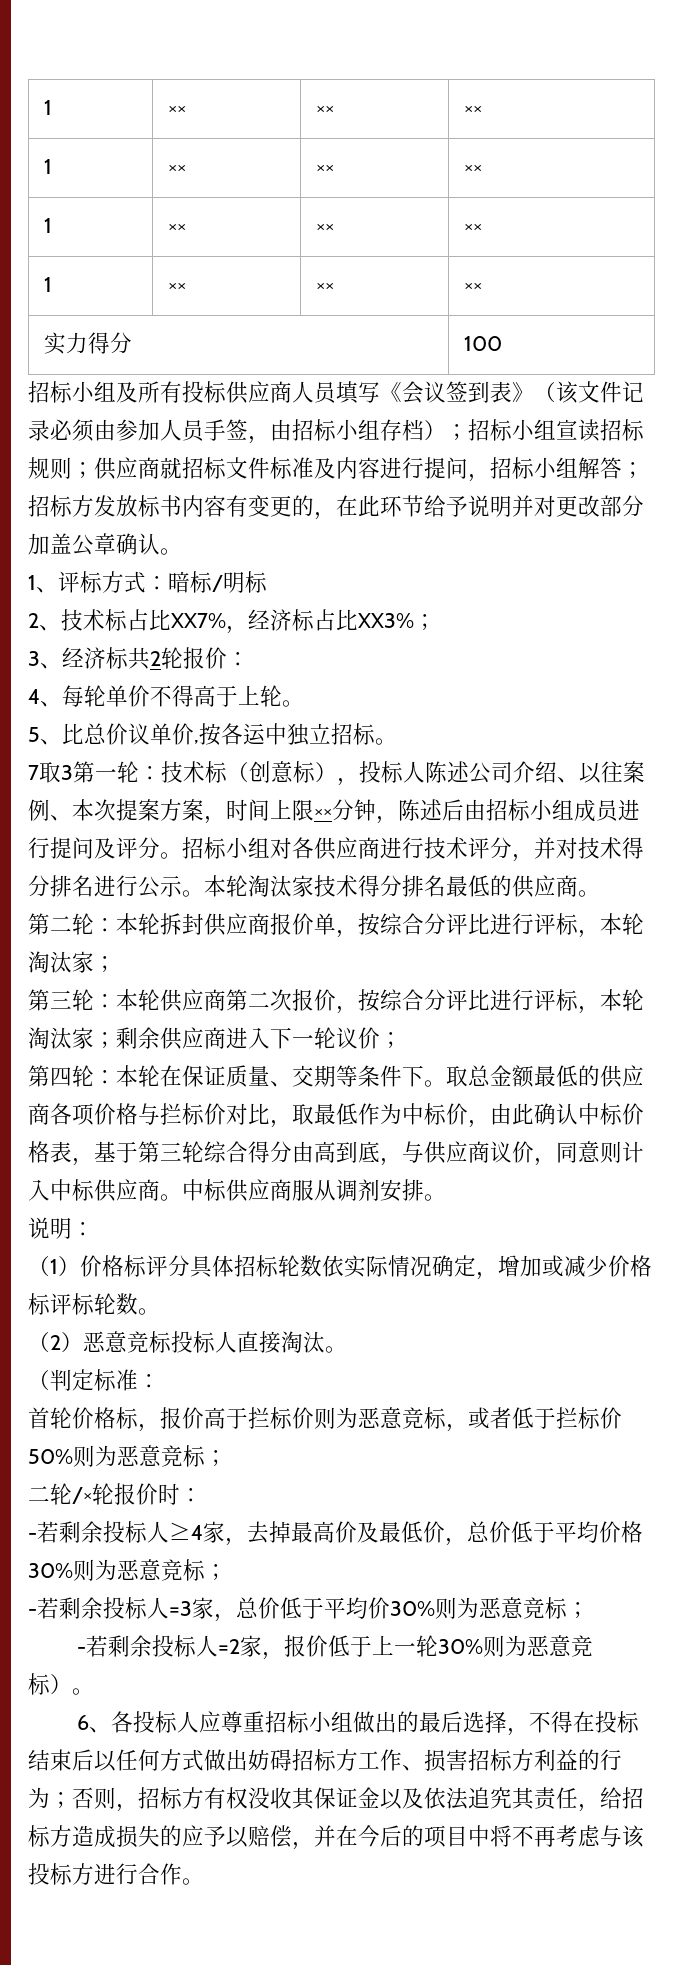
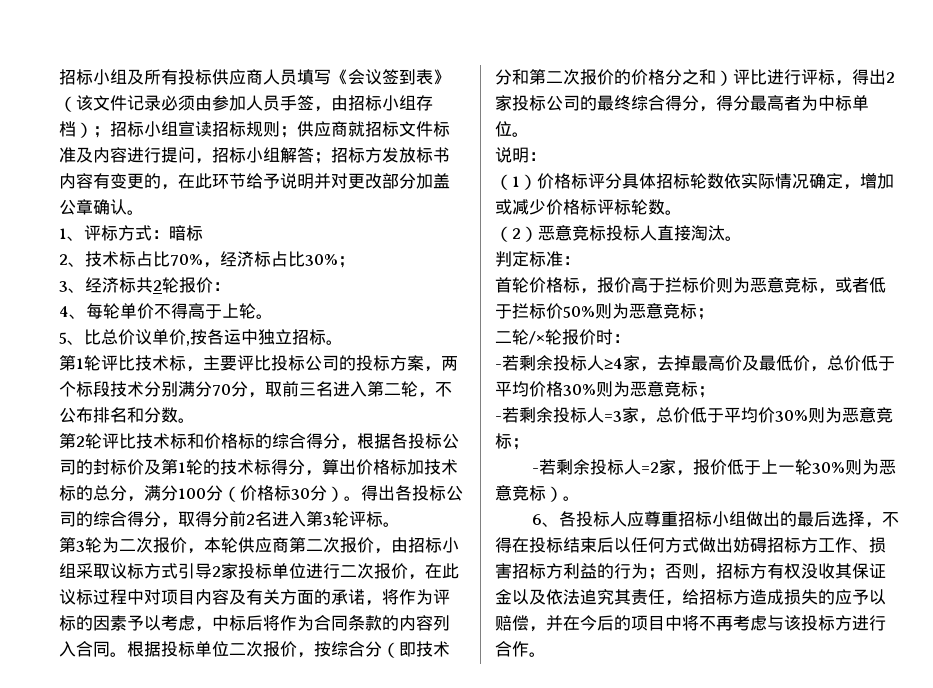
[44,100,53,115] [168,106,187,115] [316,106,335,115] [464,106,483,115] [44,159,53,174] [168,165,187,174] [316,165,335,174] [464,165,483,174] [44,218,53,233] [168,224,187,233] [316,224,335,233] [464,224,483,233] [44,277,53,292] [168,283,187,292] [316,283,335,292] [464,283,483,292] [44,332,133,355] [464,336,503,351] 1 | ×× | ×× | ×× // 1 | ×× | ×× | ×× // 1 | ×× | ×× | ×× // 1 | ×× | ×× | ×× // 实力得分 | 100 // -> (59, 77) none
[212,571,268,593] /明标 -> (203, 233) none
[171,613,226,628] XX7% -> [170,254,203,266] 70%
[358,613,414,628] XX3% -> [305,254,338,266] 30%
[28,761,645,786] [28,799,640,824] [28,837,644,862] [28,875,600,898] [28,913,644,938] [28,951,116,973] [28,989,116,1011] 7取3第一轮：技术标（创意标），投标人陈述公司介绍、以往案例、本次提案方案，时间上限××分钟，陈述后由招标小组成员进行提问及评分。招标小组对各供应商进行技术评分，并对技术得分排名进行公示。本轮淘汰家技术得分排名最低的供应商。 // 第二轮：本轮拆封供应商报价单，按综合分评比进行评标，本轮淘汰家； // 第三轮： -> [59,355,458,372] [59,381,452,398] [59,407,195,423] [59,433,459,450] [59,459,458,476] [59,485,463,502] [59,511,400,528] [59,537,204,554] 第1轮评比技术标，主要评比投标公司的投标方案，两个标段技术分别满分70分，取前三名进入第二轮，不公布排名和分数。 // 第2轮评比技术标和价格标的综合得分，根据各投标公司的封标价及第1轮的技术标得分，算出价格标加技术标的总分，满分100分（价格标30分）。得出各投标公司的综合得分，取得分前2名进入第3轮评标。 // 第3轮为二次报价，
[358,989,644,1014] [28,1027,402,1050] [28,1065,644,1088] [28,1103,644,1128] [28,1141,644,1166] [28,1179,424,1202] 按综合分评比进行评标，本轮淘汰家；剩余供应商进入下一轮议价； // 第四轮：本轮在保证质量、交期等条件下。取总金额最低的供应商各项价格与拦标价对比，取最低作为中标价，由此确认中标价格表，基于第三轮综合得分由高到底，与供应商议价，同意则计入中标供应商。中标供应商服从调剂安排 -> [391,537,459,553] [59,563,459,580] [59,589,450,606] [59,615,450,632] [59,641,450,658] [495,69,895,86] [495,95,869,112] [495,121,512,137] 由招标小组采取议标方式引导2家投标单位进行二次报价，在此议标过程中对项目内容及有关方面的承诺，将作为评标的因素予以考虑，中标后将作为合同条款的内容列入合同。根据投标单位二次报价，按综合分（即技术分和第二次报价的价格分之和）评比进行评标，得出2家投标公司的最终综合得分，得分最高者为中标单位
[28,1370,50,1391] （ -> (742, 238) none

